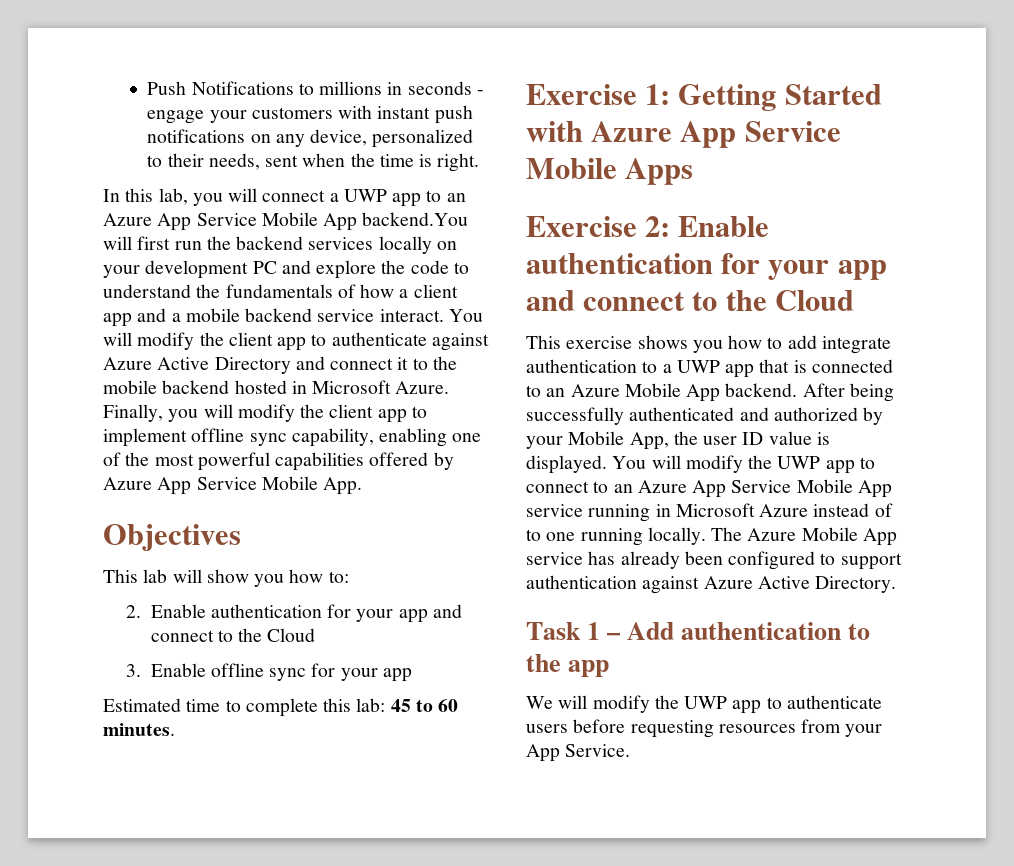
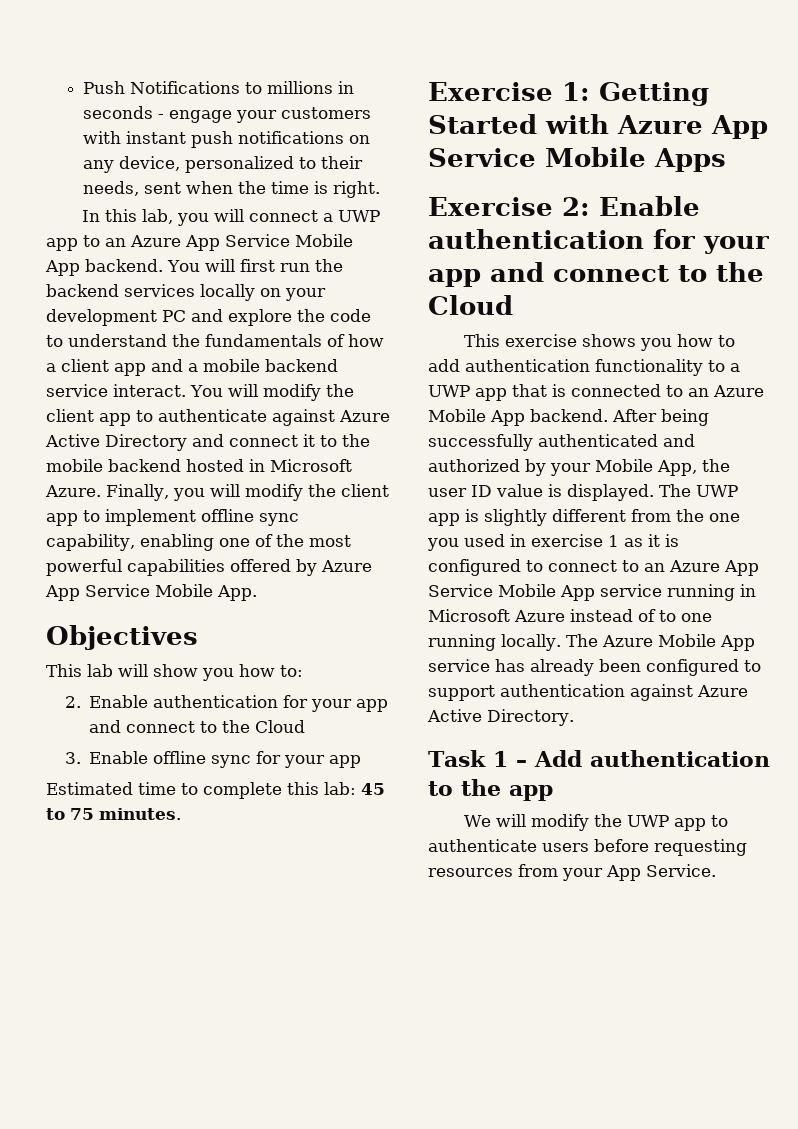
[362,212,469,226] backend.You -> [85,259,200,272] backend. You
[438,699,459,712] 60 -> [70,808,94,820] 75
[821,336,891,354] [526,359,637,373] integrate authentication -> [465,359,703,376] authentication functionality
[612,455,855,474] You will modify the UWP app -> [659,484,738,497] [428,509,740,526] [427,534,679,551] [428,559,521,576] The UWP app is slightly different from the one you used in exercise 1 as it is configured

